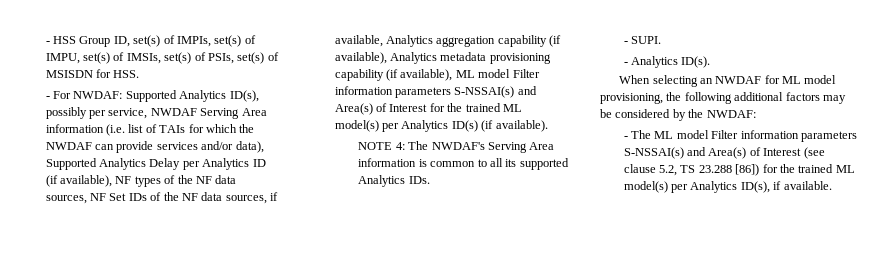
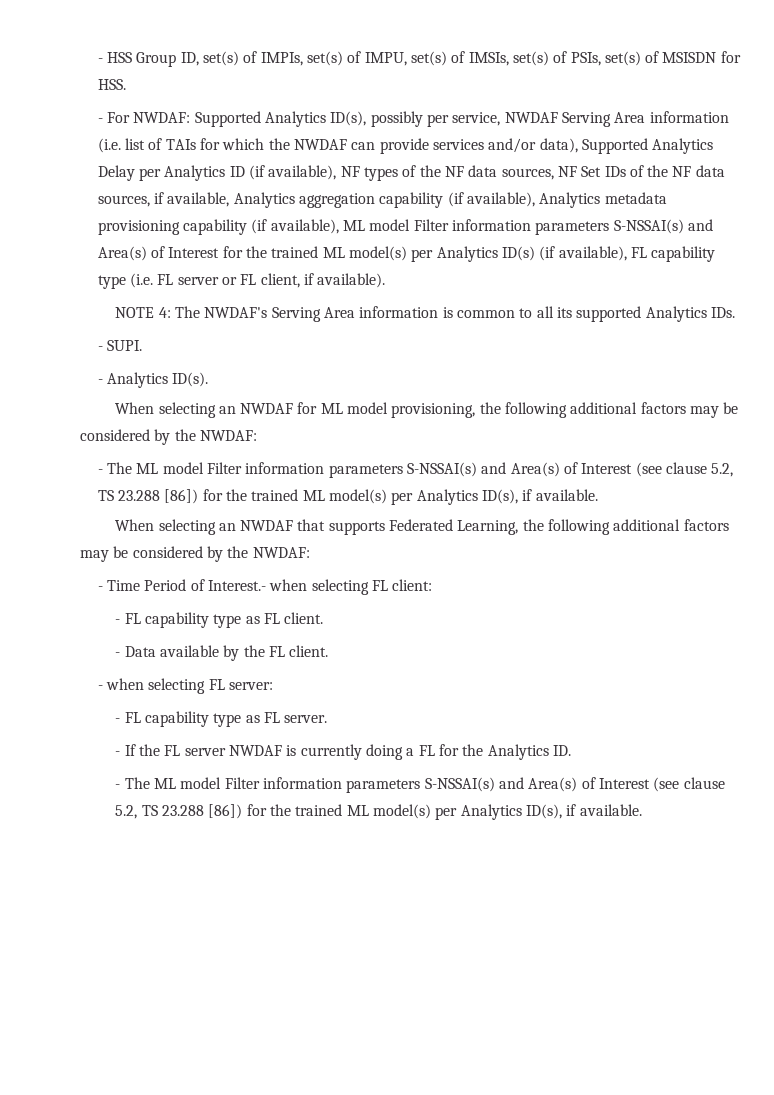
(494, 126) none -> [558,246,716,262] [97,273,314,289] available), FL capability type (i.e. FL server or FL client, if
(832, 185) none -> [115,519,729,535] [80,546,310,562] [97,579,433,595] [115,612,324,628] [115,645,329,661] [97,678,274,694] [115,711,328,727] [115,744,571,760] [115,777,725,793] [115,804,642,820] // When selecting an NWDAF that supports Federated Learning, the following additional factors may be considered by the NWDAF: // - Time Period of Interest.- when selecting FL client: // - FL capability type as FL client. // - Data available by the FL client. // - when selecting FL server: // - FL capability type as FL server. // - If the FL server NWDAF is currently doing a FL for the Analytics ID. // - The ML model Filter information parameters S-NSSAI(s) and Area(s) of Interest (see clause 5.2, TS 23.288 [86]) for the trained ML model(s) per Analytics ID(s), if available.

